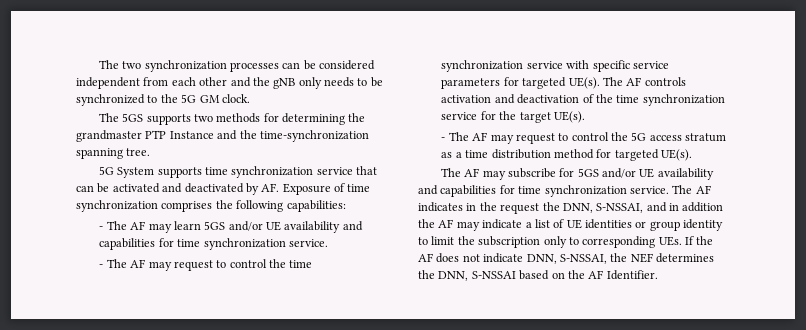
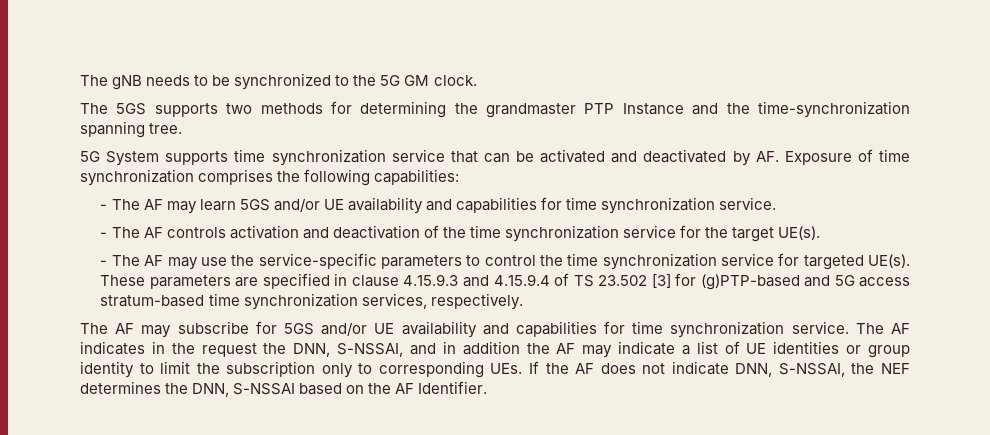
[98,60,376,72] [76,77,322,89] The two synchronization processes can be considered independent from each other and the gNB only -> [80,75,143,90] The gNB
[148,259,313,271] [441,60,669,72] [441,77,642,89] may request to control the time synchronization service with specific service parameters for targeted UE(s). The AF -> (163, 232) none
[515,132,727,144] [441,149,692,161] request to control the 5G access stratum as a time distribution method for targeted UE(s). -> [200,253,910,270] [100,273,911,290] [100,293,523,310] use the service-specific parameters to control the time synchronization service for targeted UE(s). These parameters are specified in clause 4.15.9.3 and 4.15.9.4 of TS 23.502 [3] for (g)PTP-based and 5G access stratum-based time synchronization services, respectively.

